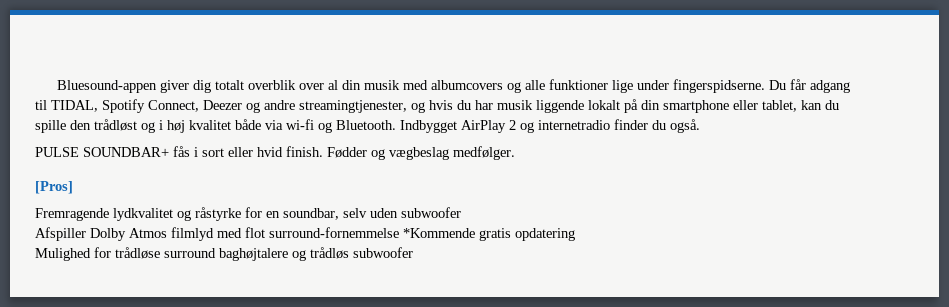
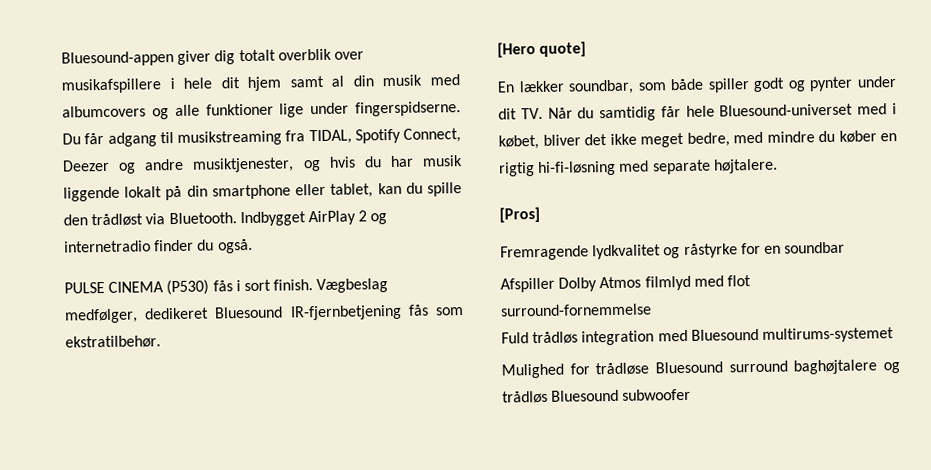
(325, 86) none -> [61,75,324,94] musikafspillere i hele dit hjem samt
(47, 105) none -> [177,130,306,146] musikstreaming fra
[299,100,407,113] streamingtjenester, -> [192,157,295,173] musiktjenester,
[141,119,332,133] og i høj kvalitet både via wi-fi og -> [145,213,166,225] via
[83,147,169,157] SOUNDBAR+ -> [108,279,210,296] CINEMA (P530)
[228,146,515,160] eller hvid finish. Fødder og vægbeslag medfølger. -> [273,278,389,294] [64,304,464,324] [65,335,161,349] [497,41,587,58] [497,76,897,95] [498,103,897,122] [498,130,897,150] [499,158,778,177] finish. Vægbeslag medfølger, dedikeret Bluesound IR-fjernbetjening fås som ekstratilbehør. // [Hero quote] // En lækker soundbar, som både spiller godt og pynter under dit TV. Når du samtidig får hele Bluesound-universet med i købet, bliver det ikke meget bedre, med mindre du køber en rigtig hi-fi-løsning med separate højtalere.
[283,207,461,220] soundbar, selv uden subwoofer -> [784,241,846,254] soundbar
[403,228,575,241] *Kommende gratis opdatering -> [501,327,894,346] // Fuld trådløs integration med Bluesound multirums-systemet
(160, 253) none -> [655,361,723,374] Bluesound
(349, 253) none -> [551,389,620,402] Bluesound

